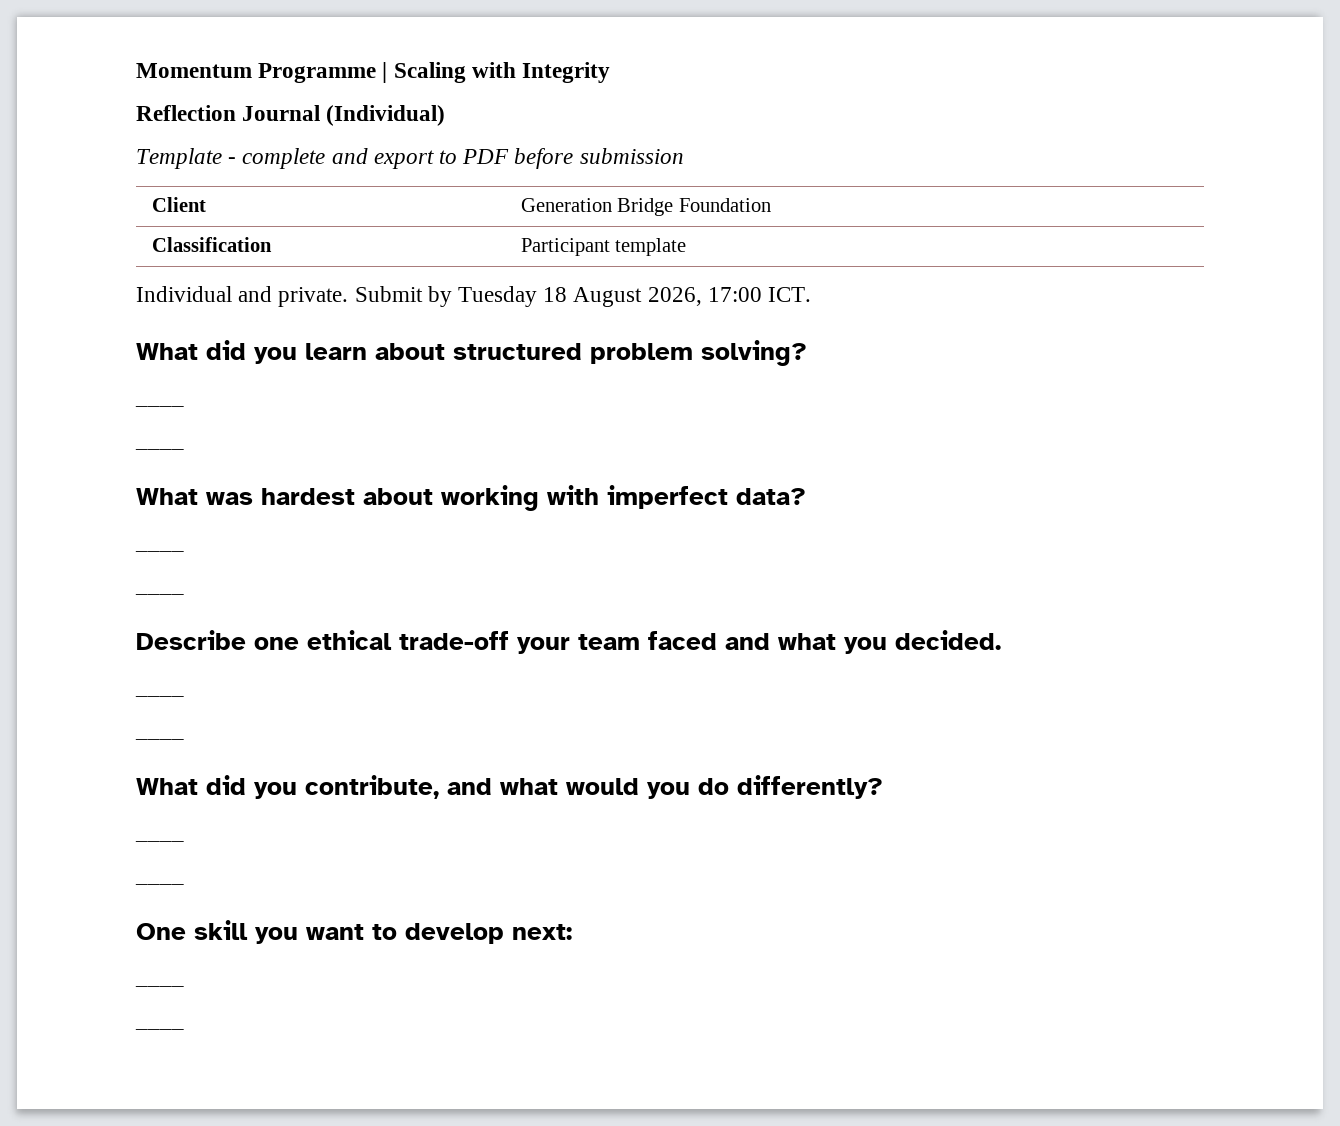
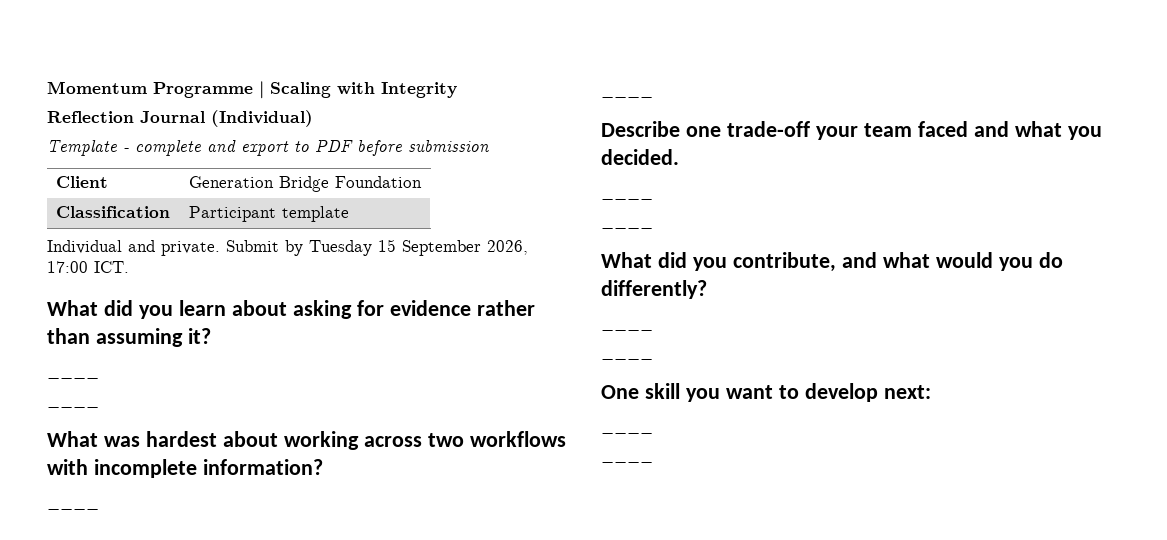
[543,287,643,307] 18 August -> [378,239,481,256] 15 September
[453,340,807,366] structured problem solving? -> [292,300,535,319] [47,328,211,347] asking for evidence rather than assuming it?
[547,485,806,509] with imperfect data? -> [363,431,566,447] [47,459,323,478] across two workflows with incomplete information?
[307,630,392,650] ethical -> (721, 131) none

